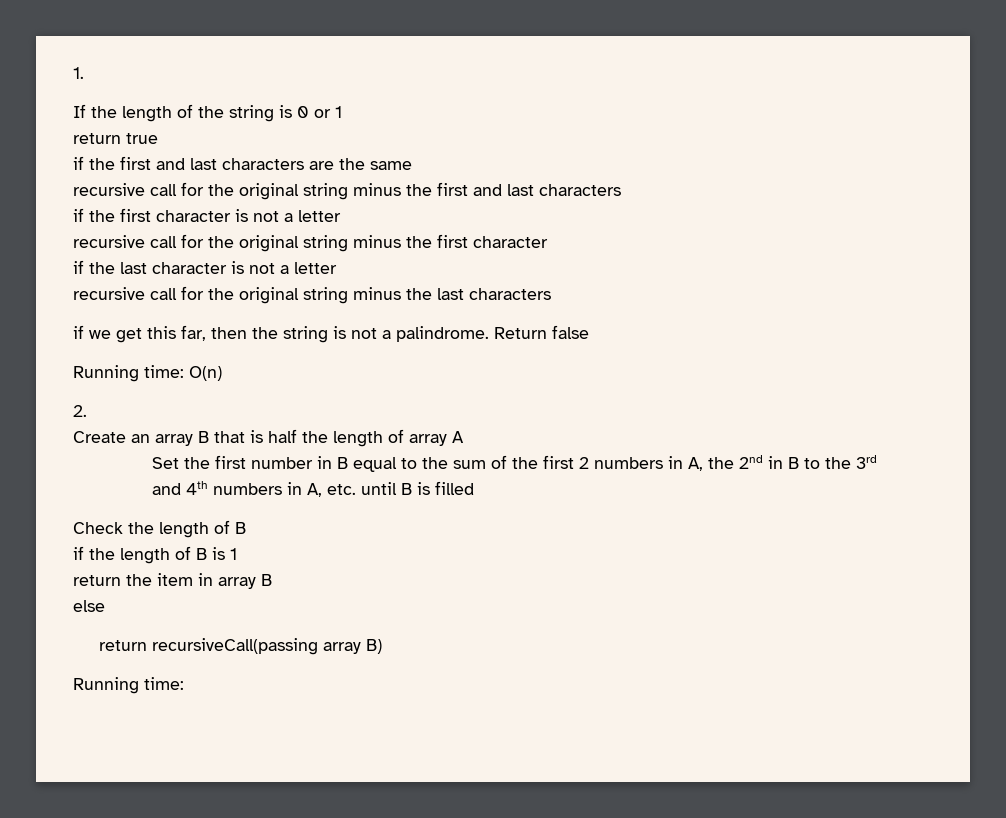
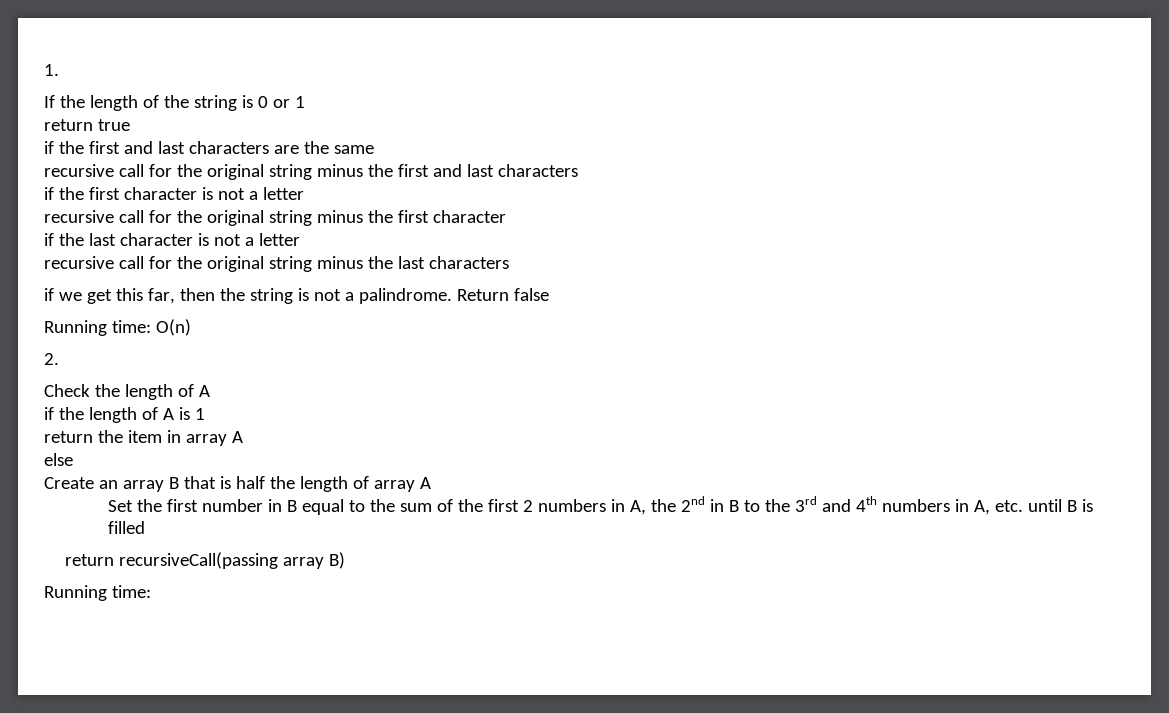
(87, 411) none -> [44,384,210,400] [44,407,205,423] [44,430,243,446] [44,453,73,466] // Check the length of A // if the length of A is 1 // return the item in array A // else
[73,520,246,538] [73,546,237,564] [73,573,272,589] [73,600,105,612] // Check the length of B // if the length of B is 1 // return the item in array B // else -> (146, 527) none

